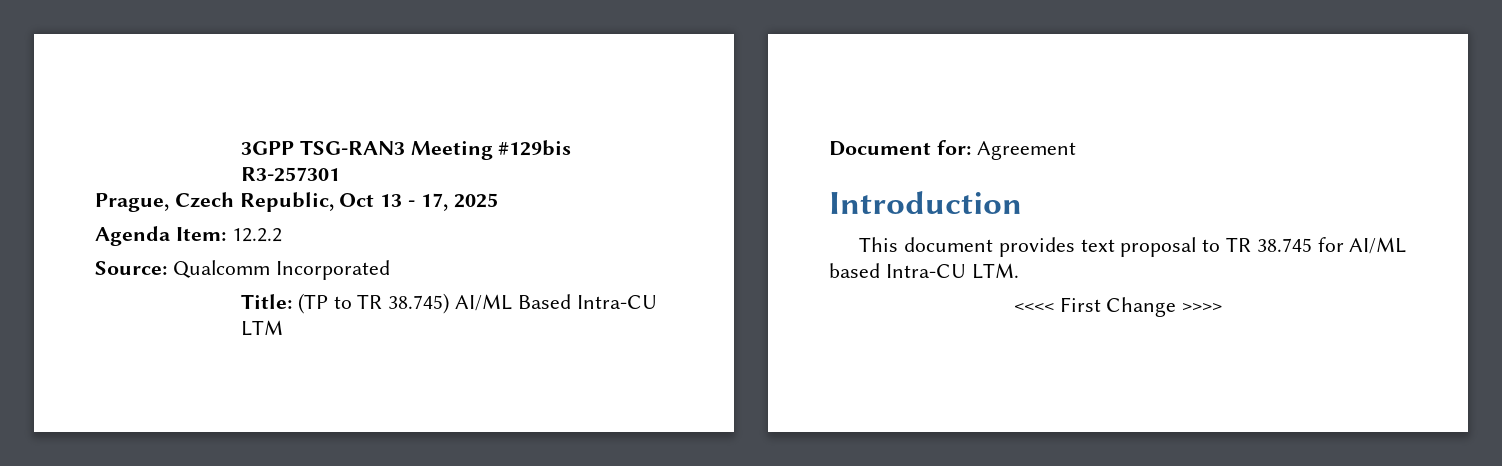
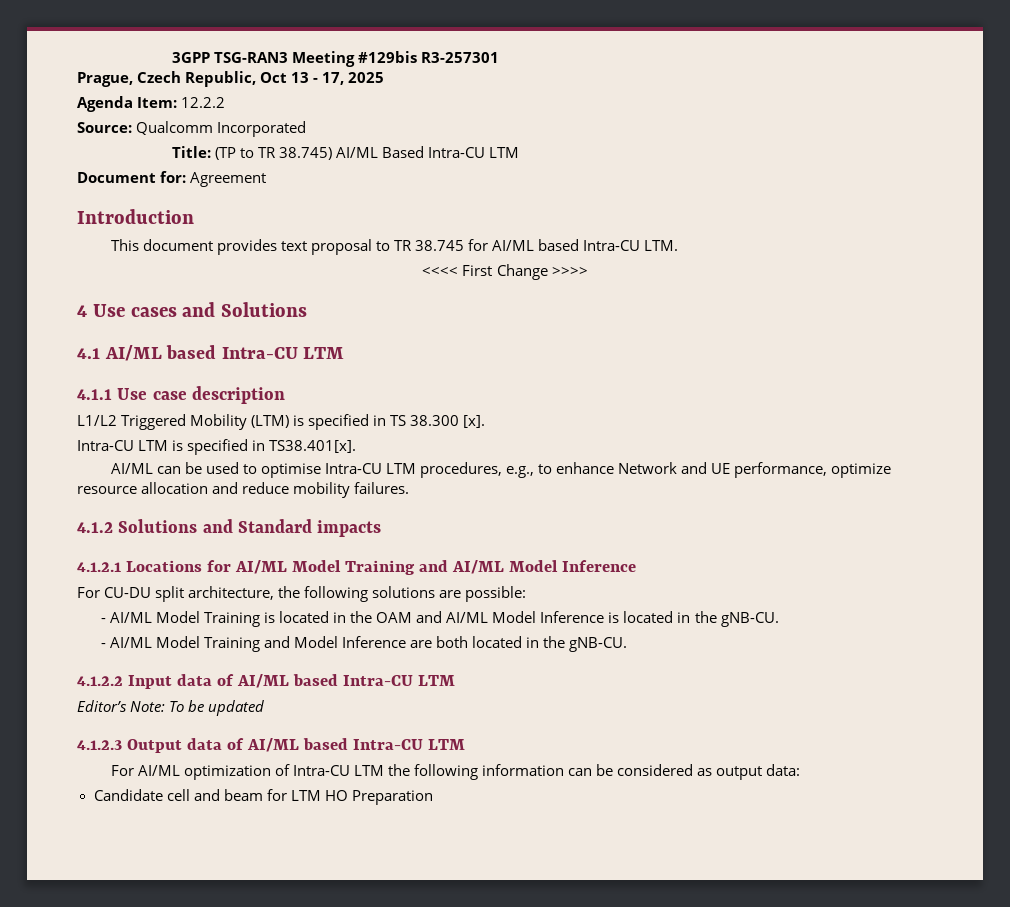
(1223, 307) none -> [77,302,308,317] [77,345,345,361] [77,386,285,404] [77,414,486,430] [77,439,357,455] [110,462,892,478] [77,482,410,498] [77,519,382,537] [77,560,636,575] [77,586,527,602] [100,611,779,627] [100,636,628,652] [77,674,455,689] [77,700,265,716] [77,738,465,753] [110,764,801,780] [93,789,433,805] // 4 Use cases and Solutions // 4.1 AI/ML based Intra-CU LTM // 4.1.1 Use case description // L1/L2 Triggered Mobility (LTM) is specified in TS 38.300 [x]. // Intra-CU LTM is specified in TS38.401[x]. // AI/ML can be used to optimise Intra-CU LTM procedures, e.g., to enhance Network and UE performance, optimize resource allocation and reduce mobility failures. // 4.1.2 Solutions and Standard impacts // 4.1.2.1 Locations for AI/ML Model Training and AI/ML Model Inference // For CU-DU split architecture, the following solutions are possible: // - AI/ML Model Training is located in the OAM and AI/ML Model Inference is located in the gNB-CU. // - AI/ML Model Training and Model Inference are both located in the gNB-CU. // 4.1.2.2 Input data of AI/ML based Intra-CU LTM // Editor’s Note: To be updated // 4.1.2.3 Output data of AI/ML based Intra-CU LTM // For AI/ML optimization of Intra-CU LTM the following information can be considered as output data: // Candidate cell and beam for LTM HO Preparation

